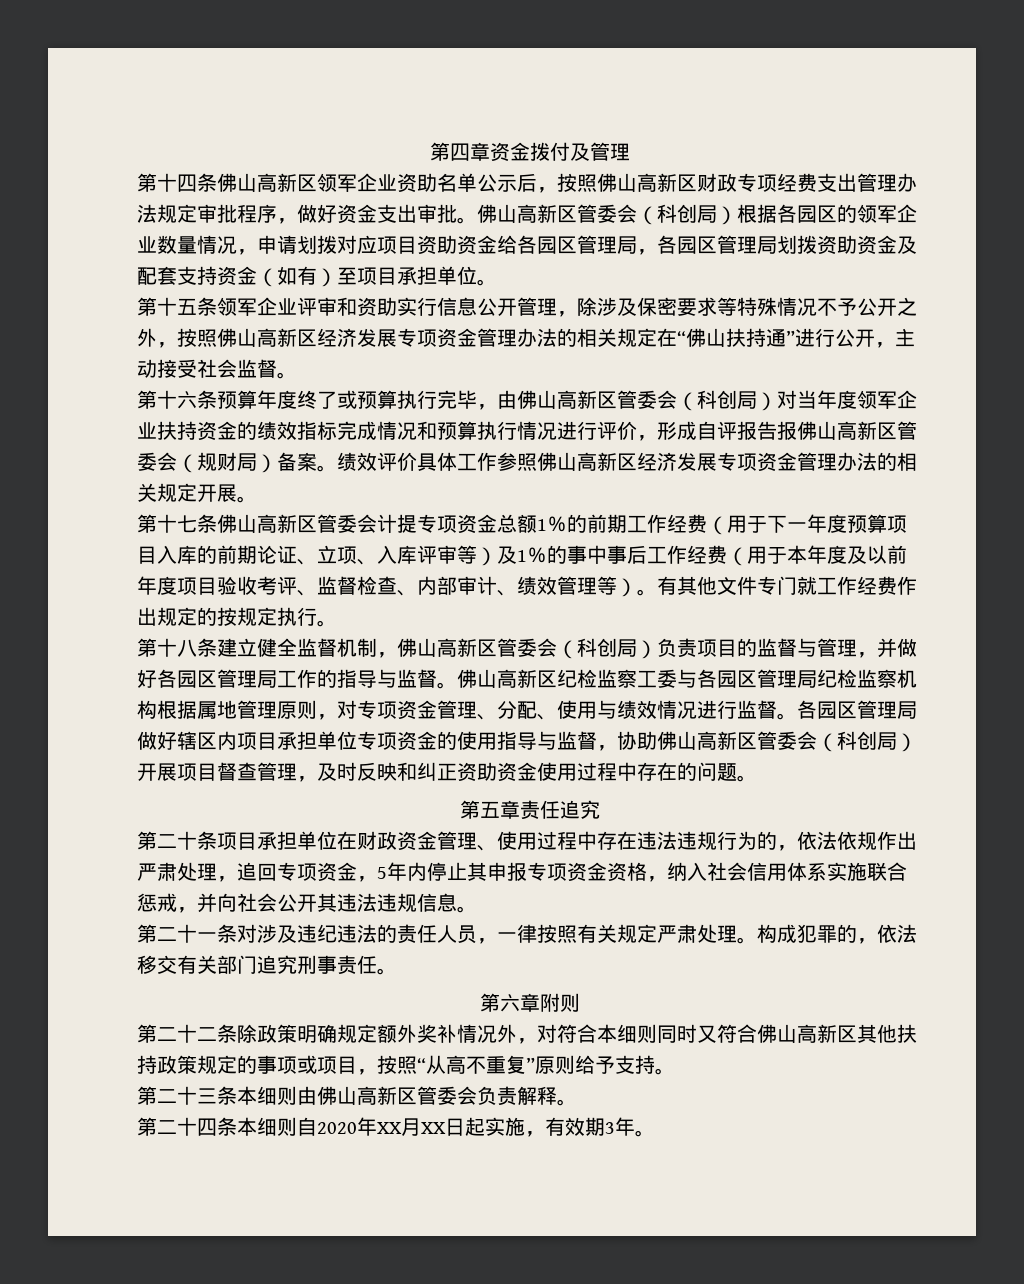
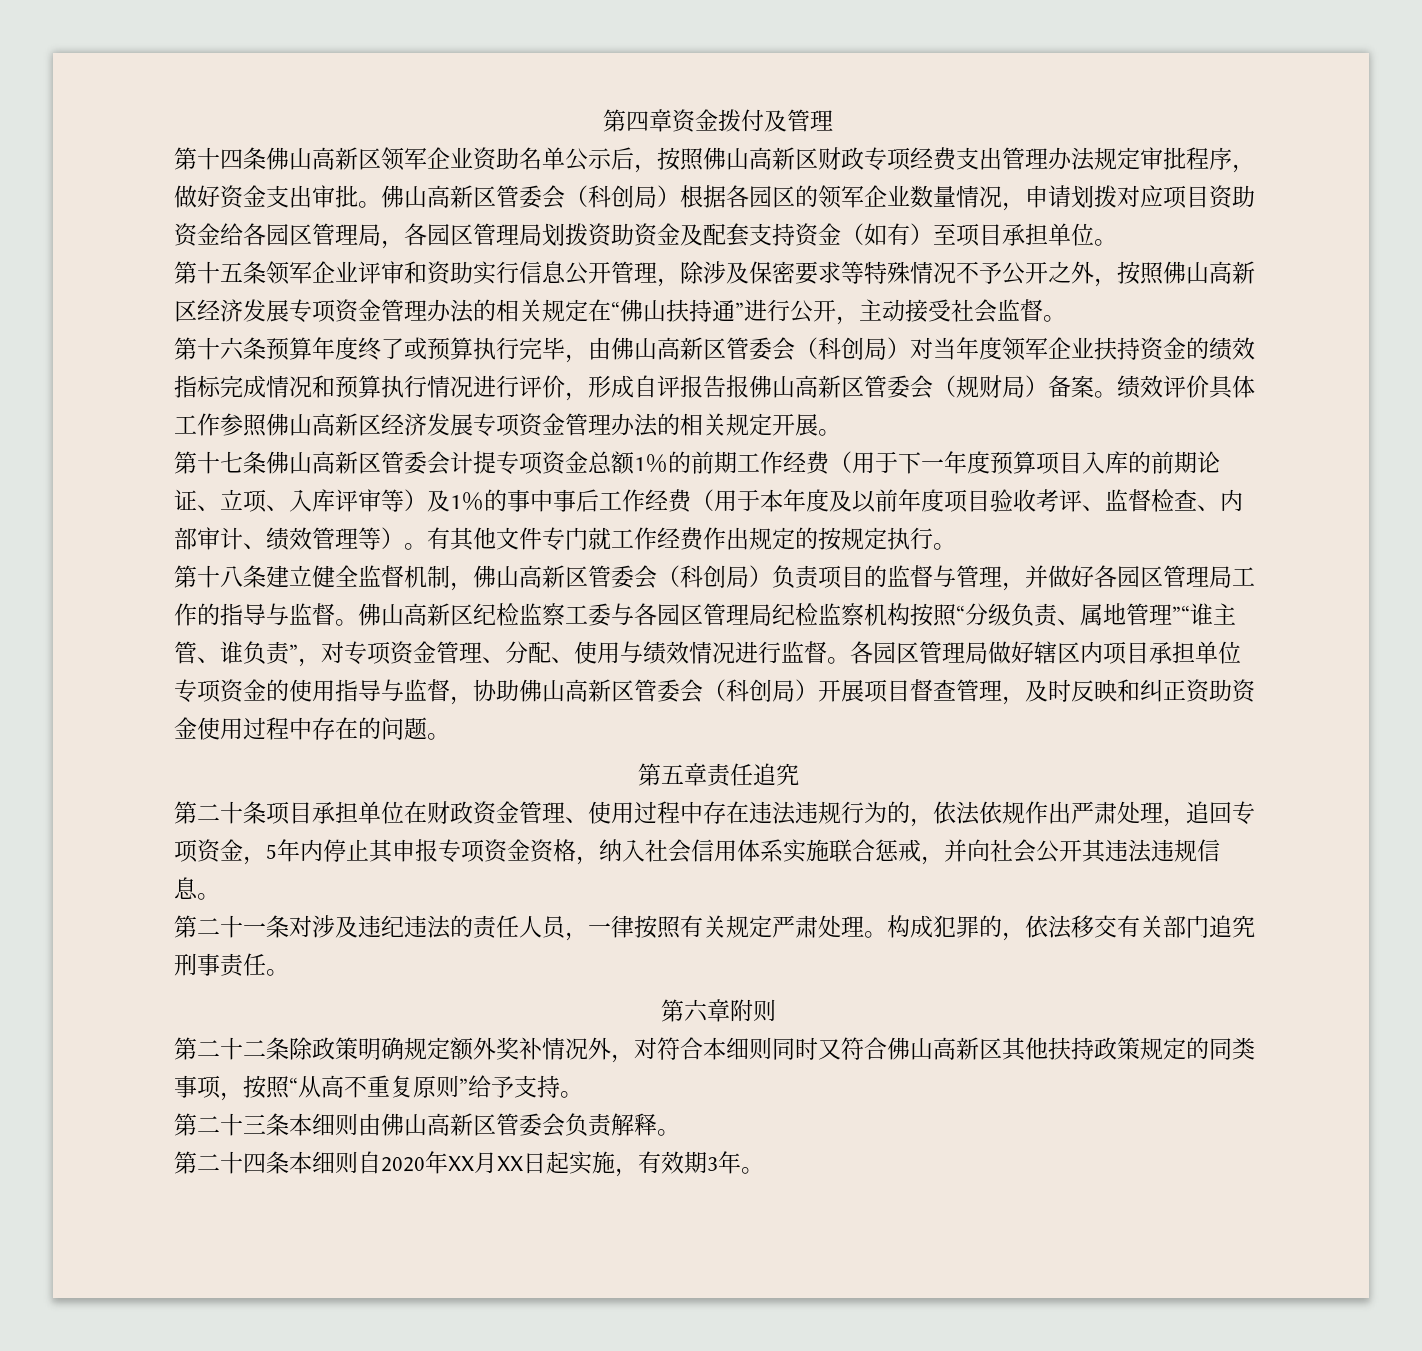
[157,700,317,719] 根据属地管理原则 -> [910,603,1236,627] [174,641,298,665] 按照“分级负责、属地管理”“谁主管、谁负责”
[257,1055,357,1074] 事项或项目 -> [1209,1037,1255,1060] [174,1075,221,1099] 同类事项
[526,1055,575,1074] ”原则 -> [413,1075,468,1098] 原则”

